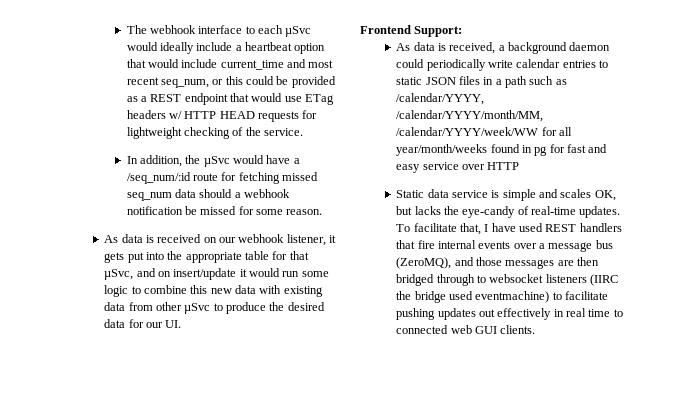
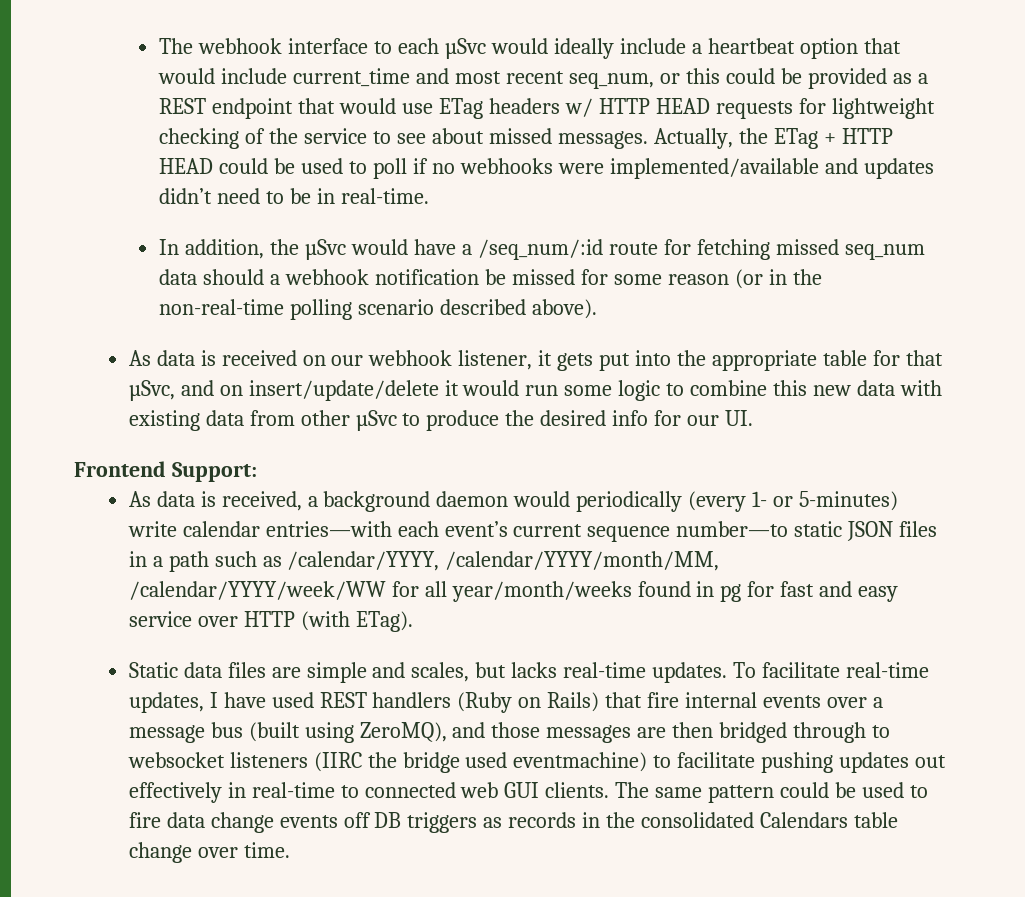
[264,128,304,136] service. -> [304,128,893,149] [159,158,934,179] [159,188,429,204] service to see about missed messages. Actually, the ETag + HTTP HEAD could be used to poll if no webhooks were implemented/available and updates didn’t need to be in real-time.
[286,209,323,215] reason. -> [667,269,822,289] [159,299,598,320] reason (or in the non-real-time polling scenario described above).
[173,268,237,280] insert/update -> [248,380,439,401] insert/update/delete
[104,319,126,328] data -> [612,410,649,426] info
[396,59,609,71] could periodically write calendar entries to -> [513,491,899,512] [127,521,789,542] would periodically (every 1- or 5-minutes) write calendar entries—with each event’s current sequence number—to
(520, 166) none -> [300,611,413,632] (with ETag).
[451,189,616,201] [396,206,529,218] service is simple and scales OK, but lacks the eye-candy of -> [227,662,558,683] files are simple and scales, but lacks
[459,223,481,235] that, -> [845,662,929,678] [128,692,204,713] real-time updates,
(622, 227) none -> [457,692,600,713] (Ruby on Rails)
[396,257,452,269] (ZeroMQ), -> [248,722,447,743] (built using ZeroMQ),
[566,308,611,317] real time -> [251,782,335,798] real-time
(536, 329) none -> [615,782,928,803] [128,812,898,833] [128,842,290,863] The same pattern could be used to fire data change events off DB triggers as records in the consolidated Calendars table change over time.

